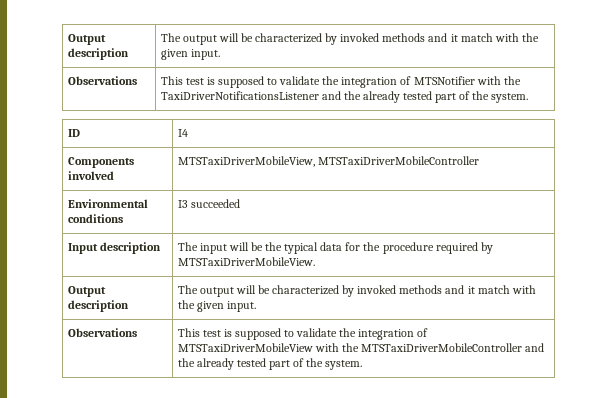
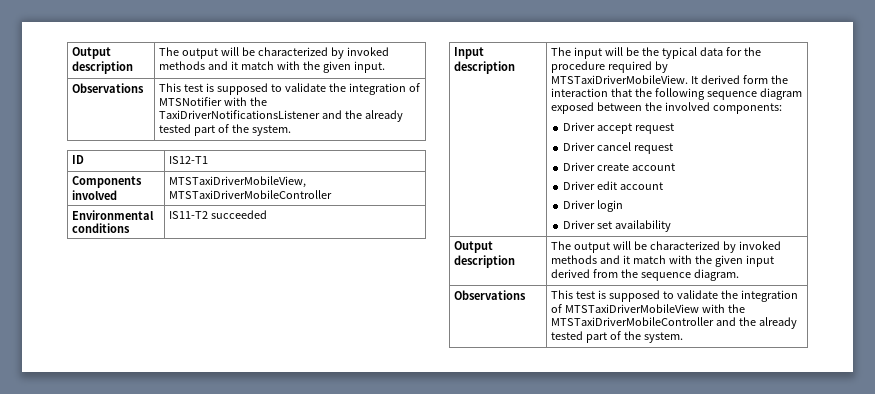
[177,129,188,137] I4 -> [168,156,208,164] IS12-T1
[177,200,188,208] I3 -> [168,211,208,219] IS11-T2
(315, 261) none -> [690,75,788,84] [550,88,802,100] [550,102,782,114] [562,122,674,134] [562,142,673,154] [562,162,675,171] [562,181,663,190] [562,200,623,212] [562,220,671,232] It derived form the interaction that the following sequence diagram exposed between the involved components: // Driver accept request // Driver cancel request // Driver create account // Driver edit account // Driver login // Driver set availability
[226,301,256,312] input. -> [745,255,774,267] [550,269,739,281] input derived from the sequence diagram.

